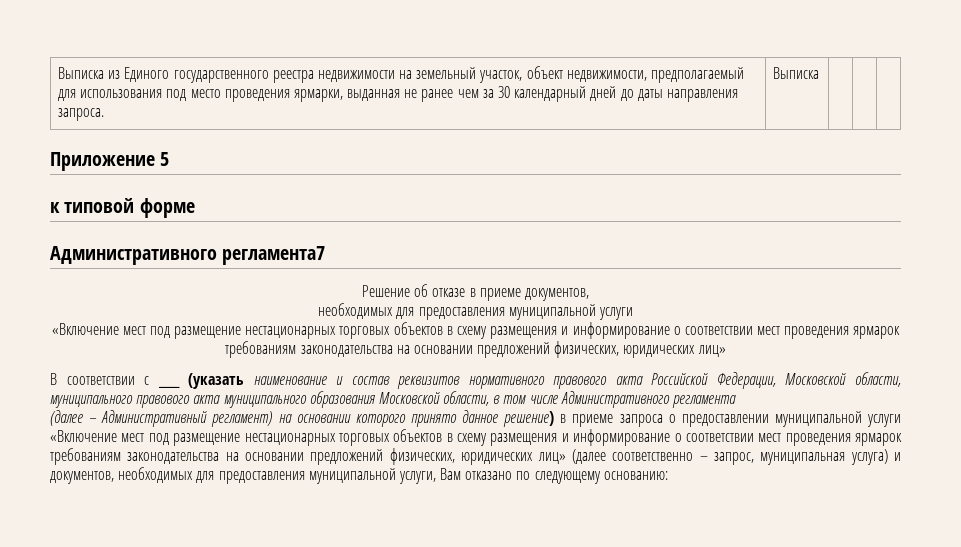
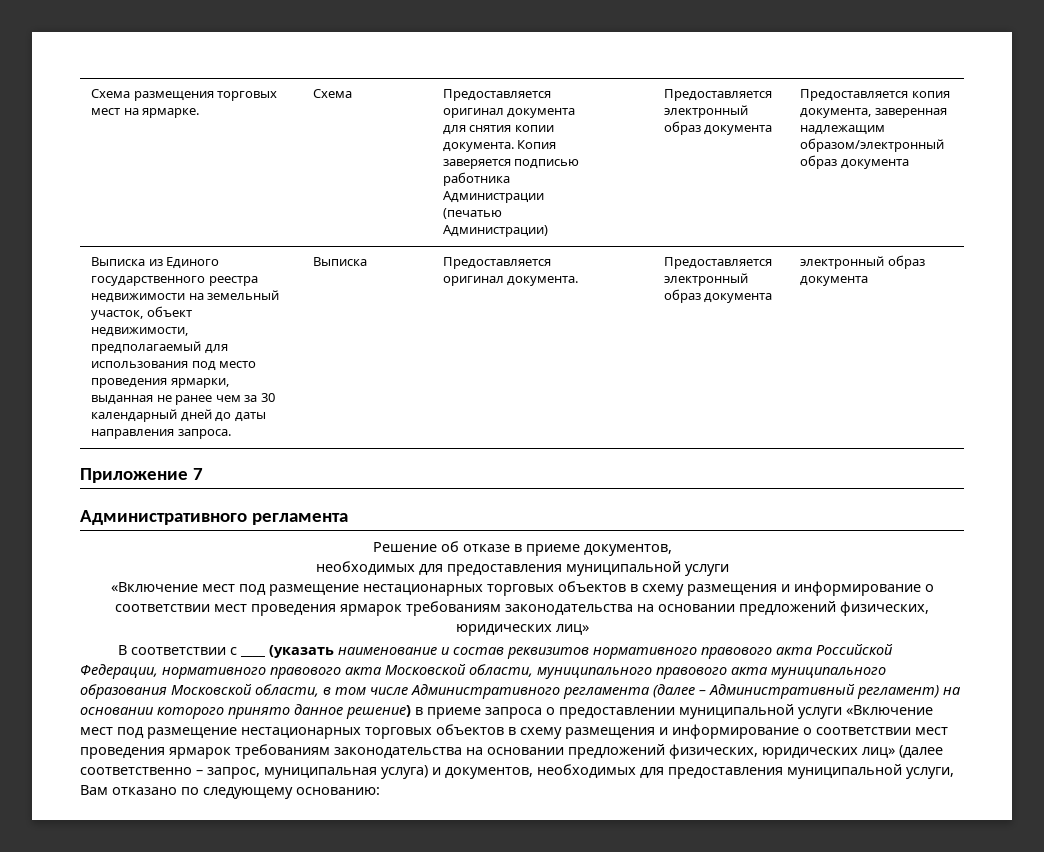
(58, 73) none -> [91,89,278,101] [91,108,200,118] [313,89,353,98] [442,89,551,101] [442,108,576,118] [442,125,554,135] [442,140,557,152] [442,159,580,169] [442,172,510,186] [442,191,544,203] [442,208,502,219] [442,225,548,237] [663,89,772,101] [663,105,748,118] [663,121,773,135] [800,89,950,101] [800,108,947,118] [800,125,886,135] [800,138,945,152] [800,155,909,169] Схема размещения торговых мест на ярмарке. | Схема | Предоставляется оригинал документа для снятия копии документа. Копия заверяется подписью работника Администрации (печатью Администрации) | Предоставляется электронный образ документа | Предоставляется копия документа, заверенная надлежащим образом/электронный образ документа //
[50,152,170,171] [50,198,195,218] [50,246,326,265] | | // Приложение 5 // к типовой форме // Административного регламента7 -> [442,257,551,269] [442,276,579,286] [663,257,772,269] [663,273,748,286] [663,289,773,303] [800,255,925,269] [800,276,869,286] [80,468,203,483] [80,510,348,525] Предоставляется оригинал документа. | Предоставляется электронный образ документа | электронный образ документа // Приложение 7 // Административного регламента
(776, 380) none -> [162,667,381,679] нормативного правового акта
(737, 401) // -> (649, 693) none

